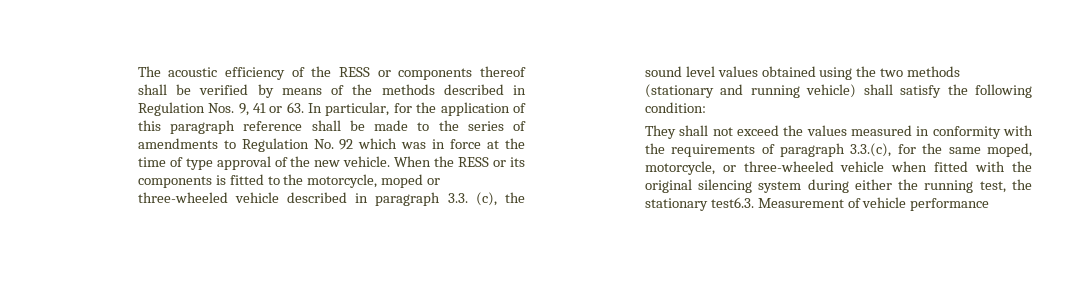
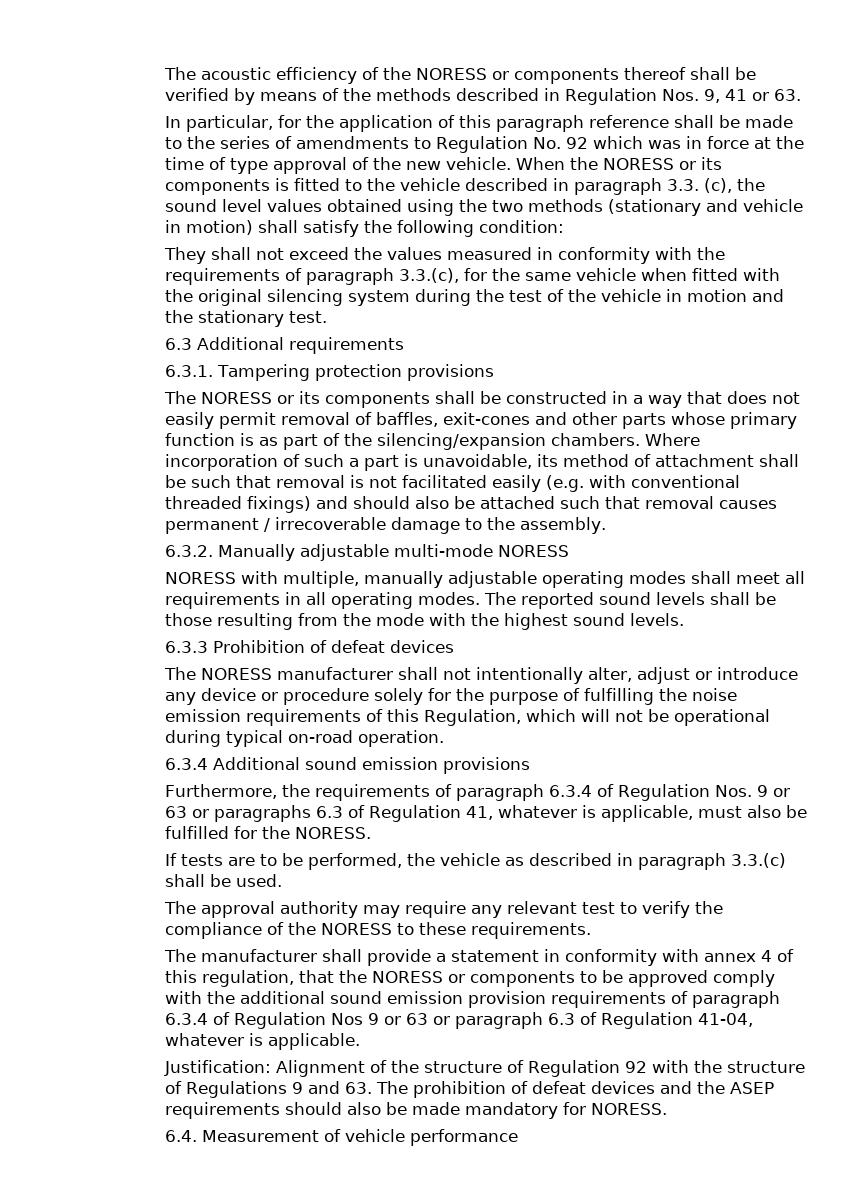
[339,67,371,77] RESS -> [415,68,487,80] NORESS
(304, 107) none -> (801, 95) //
[458,157,490,167] RESS -> [602,158,674,170] NORESS
[307,174,441,188] [137,192,228,203] motorcycle, moped or three-wheeled -> (395, 184) none
[750,84,857,98] running vehicle) -> [742,199,803,212] [164,220,253,235] vehicle in motion)
[987,143,1032,157] [644,161,834,175] moped, motorcycle, or three-wheeled -> (571, 276) none
[854,179,1032,193] [644,197,754,211] either the running test, the stationary test6.3. -> [475,289,784,302] [164,310,327,327] [164,337,404,354] [164,364,494,381] [163,391,800,408] [164,412,797,429] [164,433,700,450] [164,454,799,471] [164,475,740,492] [164,496,777,513] [164,517,606,534] [164,544,569,561] [164,571,805,588] [164,592,776,609] [164,613,684,630] [164,640,454,653] [163,667,798,684] [164,688,737,705] [164,709,770,726] [164,730,444,747] [164,757,530,774] [164,784,790,801] [164,805,807,822] [164,826,371,839] [164,853,786,870] [164,874,282,887] [163,901,723,918] [164,922,591,939] [163,949,794,966] [164,970,775,987] [164,991,780,1008] [164,1012,753,1029] [164,1033,360,1050] [163,1060,805,1077] [164,1081,774,1098] [164,1102,667,1119] [164,1130,197,1142] the test of the vehicle in motion and the stationary test. // 6.3 Additional requirements // 6.3.1. Tampering protection provisions // The NORESS or its components shall be constructed in a way that does not easily permit removal of baffles, exit-cones and other parts whose primary function is as part of the silencing/expansion chambers. Where incorporation of such a part is unavoidable, its method of attachment shall be such that removal is not facilitated easily (e.g. with conventional threaded fixings) and should also be attached such that removal causes permanent / irrecoverable damage to the assembly. // 6.3.2. Manually adjustable multi-mode NORESS // NORESS with multiple, manually adjustable operating modes shall meet all requirements in all operating modes. The reported sound levels shall be those resulting from the mode with the highest sound levels. // 6.3.3 Prohibition of defeat devices // The NORESS manufacturer shall not intentionally alter, adjust or introduce any device or procedure solely for the purpose of fulfilling the noise emission requirements of this Regulation, which will not be operational during typical on-road operation. // 6.3.4 Additional sound emission provisions // Furthermore, the requirements of paragraph 6.3.4 of Regulation Nos. 9 or 63 or paragraphs 6.3 of Regulation 41, whatever is applicable, must also be fulfilled for the NORESS. // If tests are to be performed, the vehicle as described in paragraph 3.3.(c) shall be used. // The approval authority may require any relevant test to verify the compliance of the NORESS to these requirements. // The manufacturer shall provide a statement in conformity with annex 4 of this regulation, that the NORESS or components to be approved comply with the additional sound emission provision requirements of paragraph 6.3.4 of Regulation Nos 9 or 63 or paragraph 6.3 of Regulation 41-04, whatever is applicable. // Justification: Alignment of the structure of Regulation 92 with the structure of Regulations 9 and 63. The prohibition of defeat devices and the ASEP requirements should also be made mandatory for NORESS. // 6.4.

